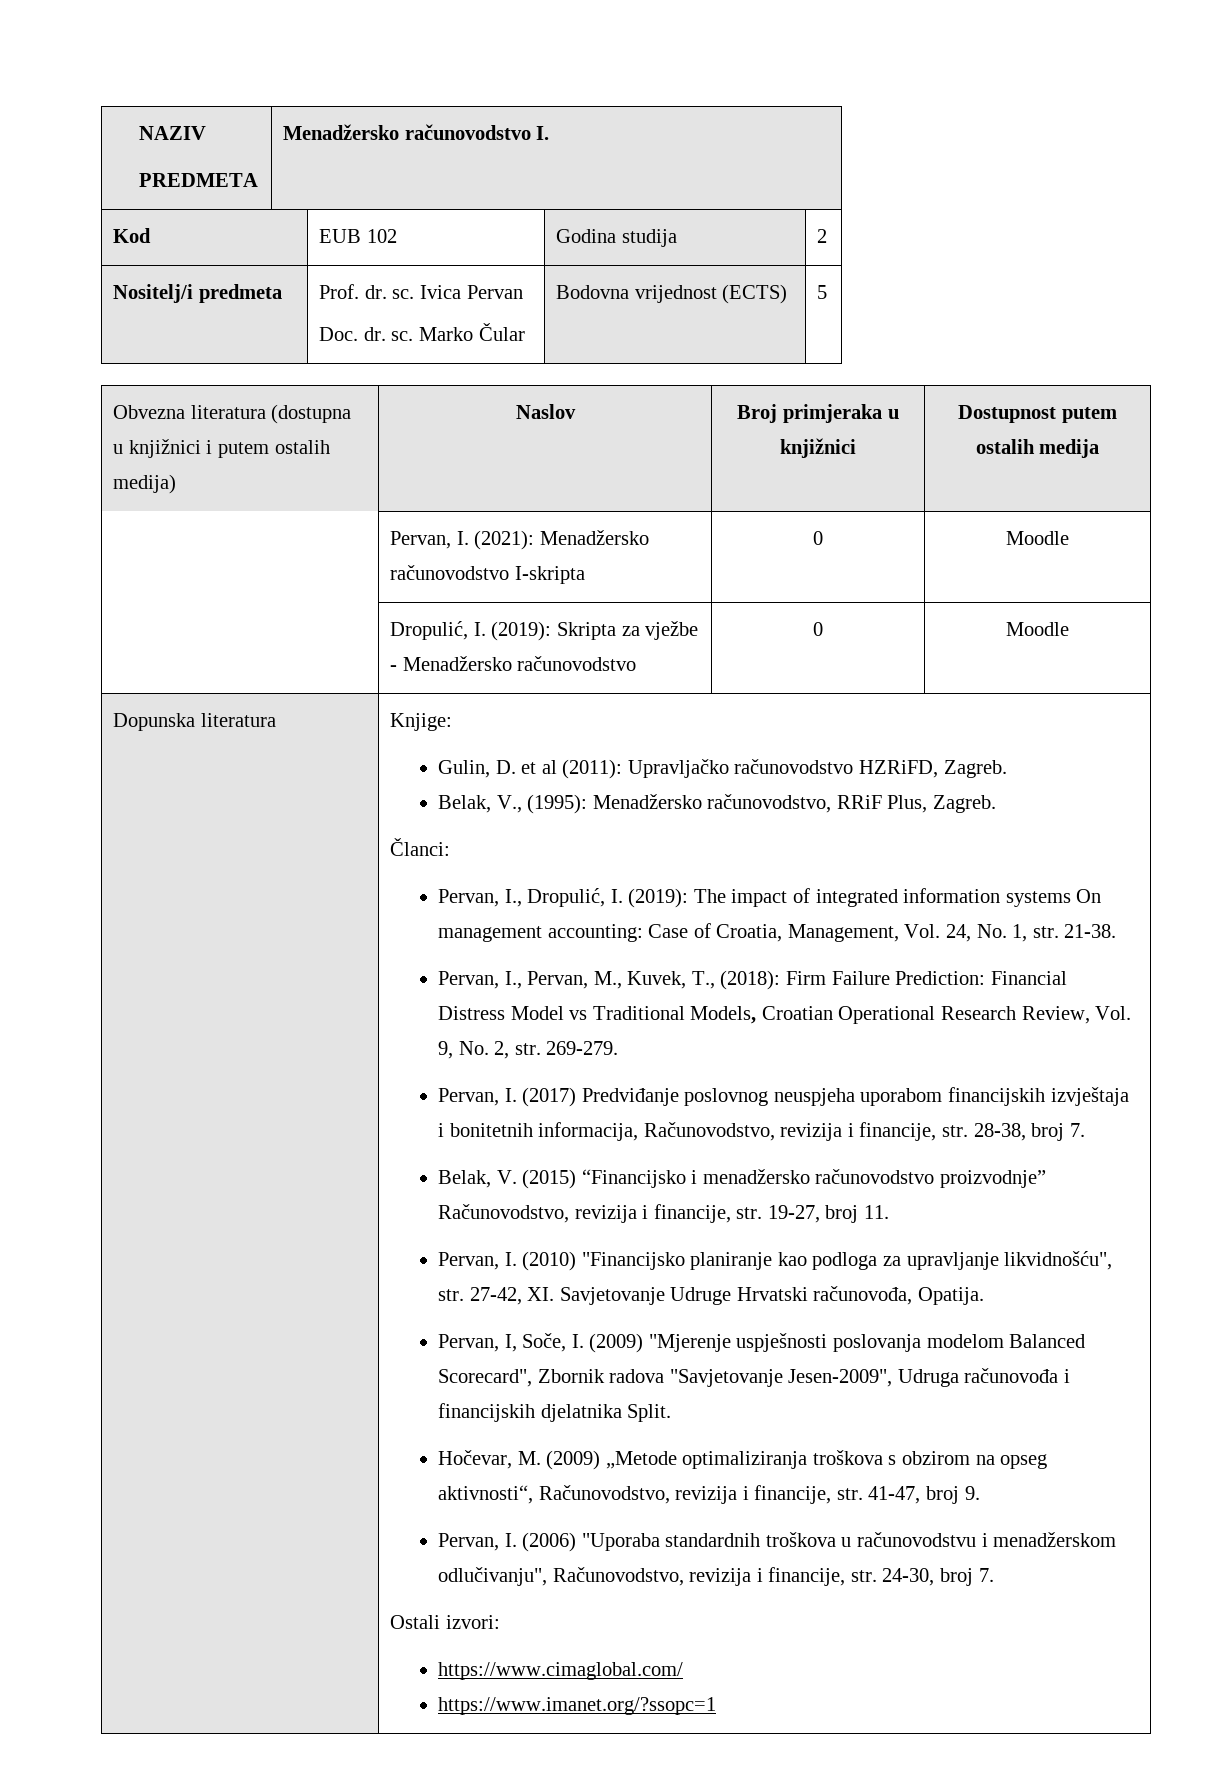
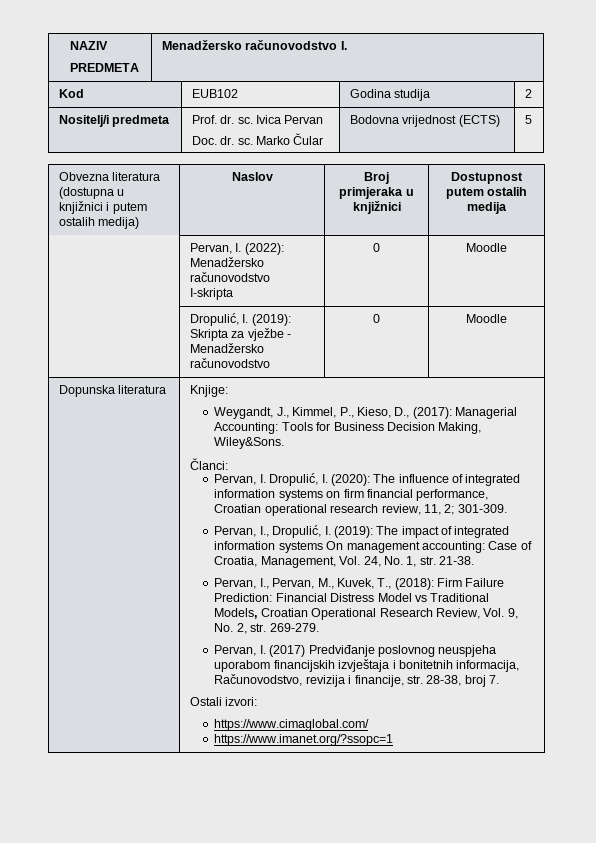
[319,229,397,243] EUB 102 -> [191,89,238,98] EUB102
[474,530,535,550] (2021): -> [244,243,284,255] (2022):
[438,759,1007,779] [438,794,996,814] [390,838,451,856] Gulin, D. et al (2011): Upravljačko računovodstvo HZRiFD, Zagreb. // Belak, V., (1995): Menadžersko računovodstvo, RRiF Plus, Zagreb. // Članci: -> [214,407,518,419] [214,422,482,434] [214,437,285,449] [189,458,228,470] [214,473,521,486] [214,489,489,501] [214,504,507,516] Weygandt, J., Kimmel, P., Kieso, D., (2017): Managerial Accounting: Tools for Business Decision Making, Wiley&Sons. // Članci: // Pervan, I. Dropulić, I. (2020): The influence of integrated information systems on firm financial performance, Croatian operational research review, 11, 2; 301-309.
[438,1169,1046,1189] [438,1204,889,1223] [438,1251,1113,1271] [438,1286,984,1305] [438,1333,1086,1353] [438,1368,1070,1387] [438,1403,672,1422] [438,1450,1048,1470] [438,1485,980,1504] [438,1532,1117,1552] [438,1567,994,1586] // Belak, V. (2015) “Financijsko i menadžersko računovodstvo proizvodnje” Računovodstvo, revizija i financije, str. 19-27, broj 11. // Pervan, I. (2010) "Financijsko planiranje kao podloga za upravljanje likvidnošću", str. 27-42, XI. Savjetovanje Udruge Hrvatski računovođa, Opatija. // Pervan, I, Soče, I. (2009) "Mjerenje uspješnosti poslovanja modelom Balanced Scorecard", Zbornik radova "Savjetovanje Jesen-2009", Udruga računovođa i financijskih djelatnika Split. // Hočevar, M. (2009) „Metode optimaliziranja troškova s obzirom na opseg aktivnosti“, Računovodstvo, revizija i financije, str. 41-47, broj 9. // Pervan, I. (2006) "Uporaba standardnih troškova u računovodstvu i menadžerskom odlučivanju", Računovodstvo, revizija i financije, str. 24-30, broj 7. -> (500, 679) none

